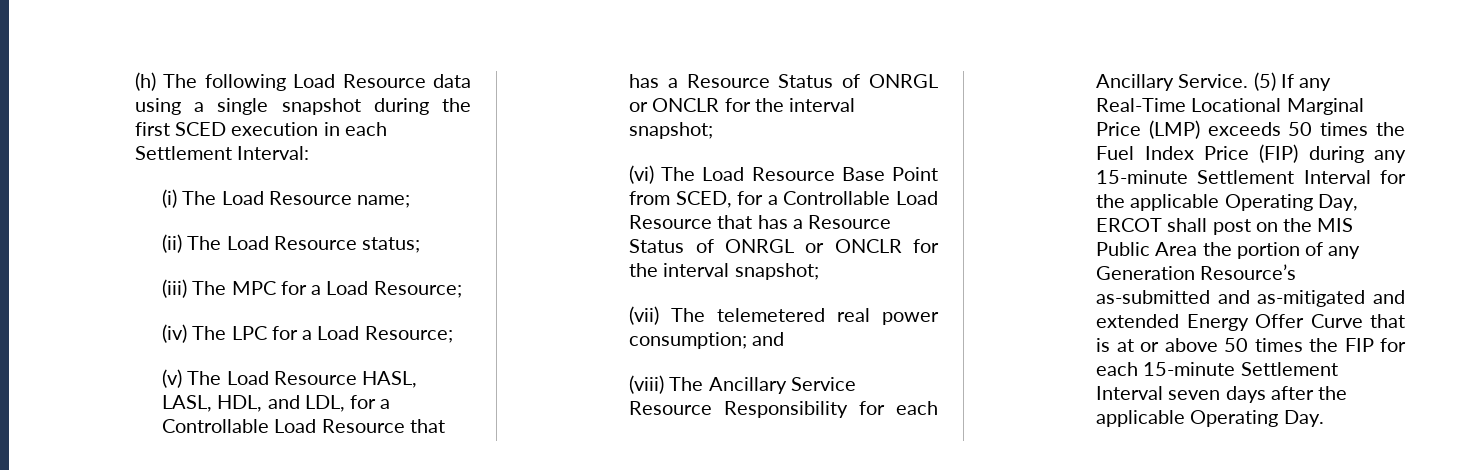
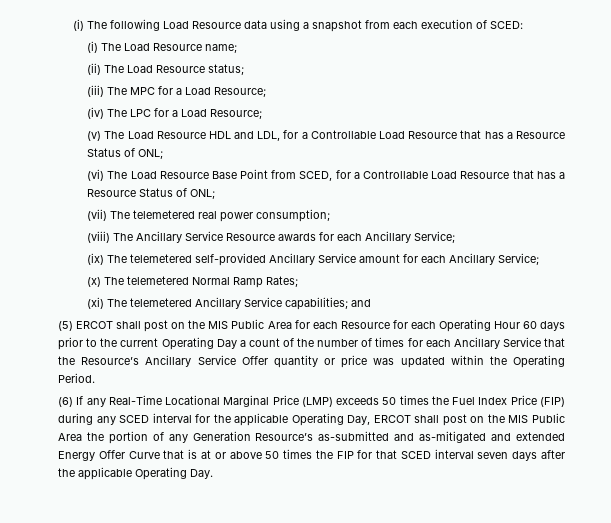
[134,72,156,91] (h) -> [72,19,84,31] (i)
[217,98,471,115] [134,122,387,136] [134,146,310,160] single snapshot during the first SCED execution in each Settlement Interval: -> [311,19,523,32] snapshot from each execution of SCED:
[362,371,418,388] [162,395,263,412] HASL, LASL, HDL, -> [208,131,231,139] HDL
[869,74,938,88] [629,98,856,112] [629,122,714,139] ONRGL or ONCLR for the interval snapshot; -> [138,149,164,159] ONL;
[724,239,939,253] [629,263,819,280] ONRGL or ONCLR for the interval snapshot; -> [190,189,216,199] ONL;
[752,332,785,346] and -> (331, 215) none
[724,401,938,418] [1096,72,1276,91] Responsibility for each Ancillary Service. (5) -> [278,231,456,243] [87,253,540,266] [87,276,299,288] [87,297,372,310] [58,319,566,332] [58,337,566,350] [58,355,565,368] [58,373,96,383] [58,397,74,407] awards for each Ancillary Service; // (ix) The telemetered self-provided Ancillary Service amount for each Ancillary Service; // (x) The telemetered Normal Ramp Rates; // (xi) The telemetered Ancillary Service capabilities; and // (5) ERCOT shall post on the MIS Public Area for each Resource for each Operating Hour 60 days prior to the current Operating Day a count of the number of times for each Ancillary Service that the Resource’s Ancillary Service Offer quantity or price was updated within the Operating Period. // (6)
[1096,170,1371,184] 15-minute Settlement Interval -> [119,413,192,423] SCED interval
[1096,362,1338,376] [1096,386,1164,400] each 15-minute Settlement Interval -> [376,449,474,459] that SCED interval

